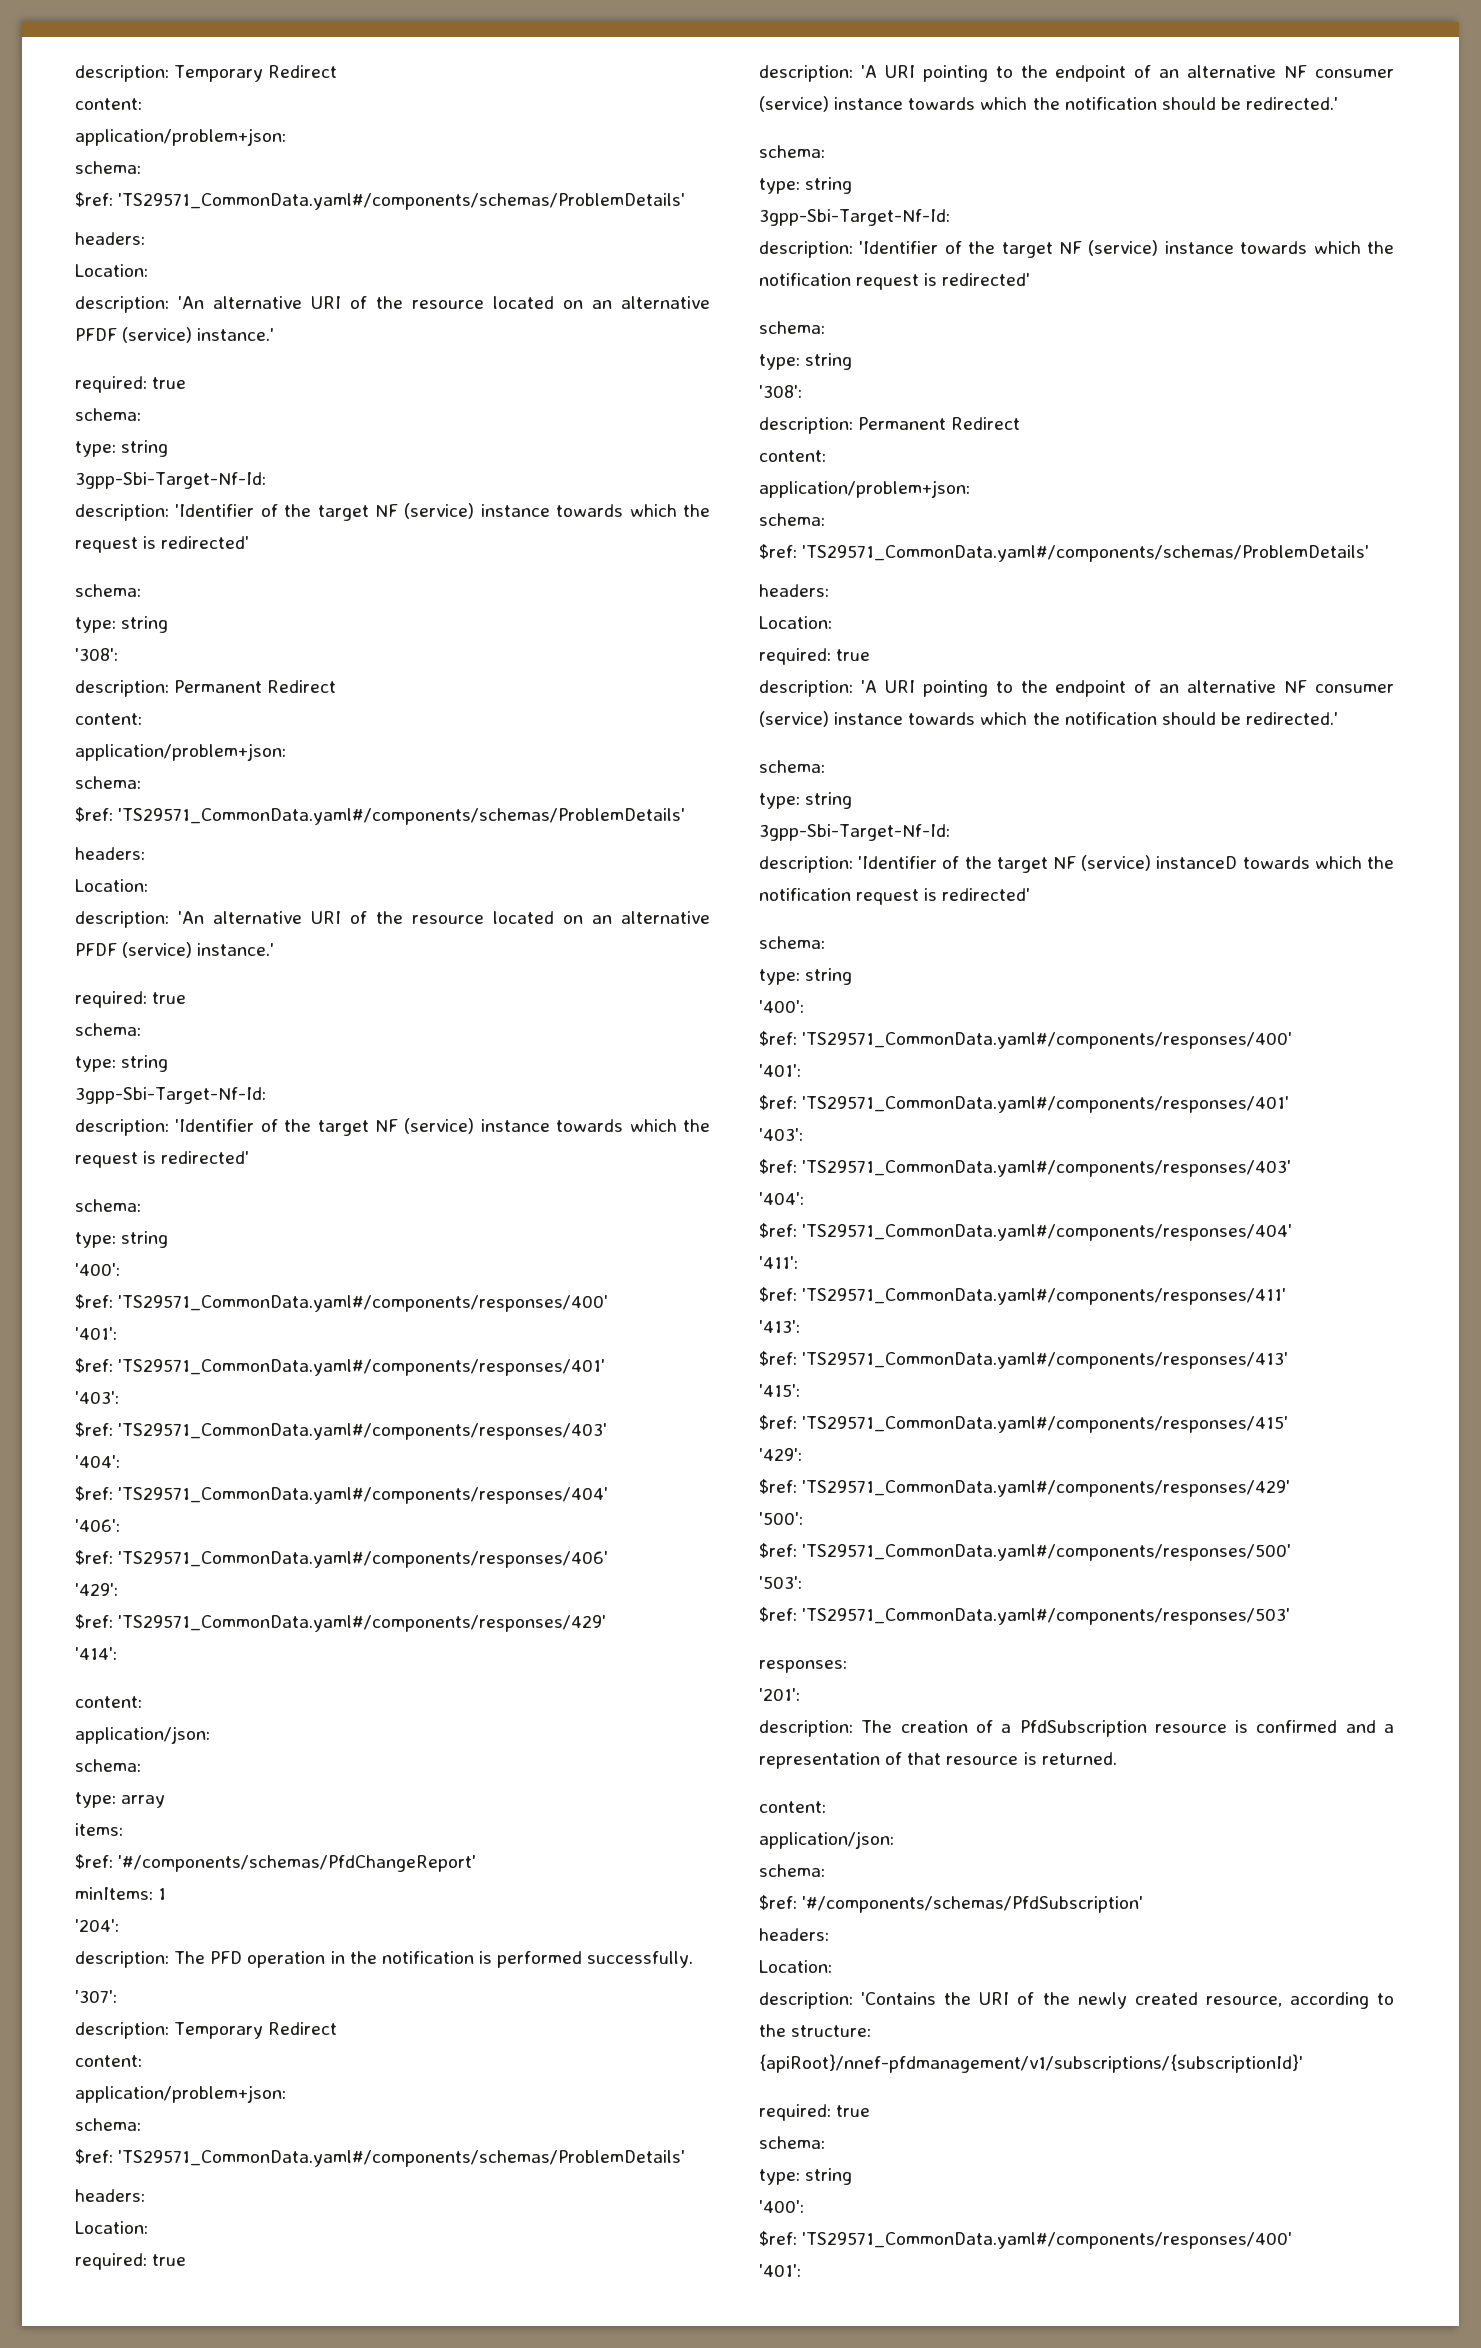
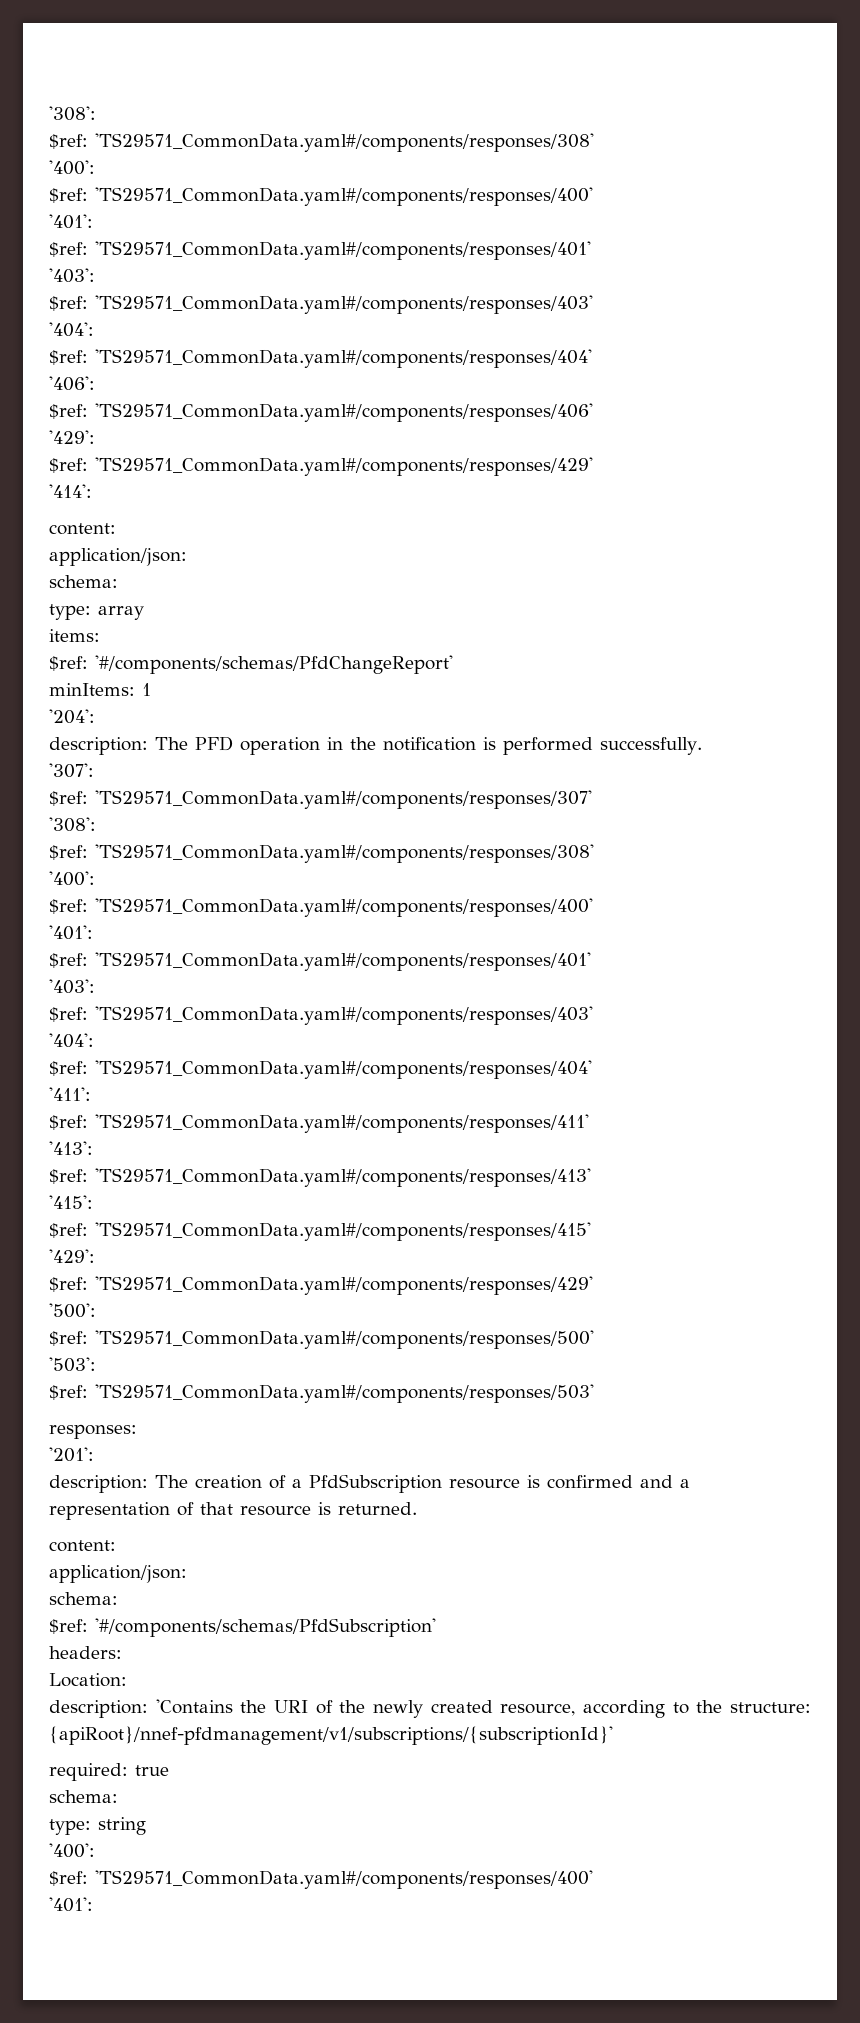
[75,65,338,82] [75,98,142,110] [75,128,286,146] [75,161,141,174] [75,192,686,210] [75,232,145,245] [75,264,148,277] [75,296,710,313] [75,327,275,343] [75,376,187,393] [75,408,141,421] [75,440,169,457] [75,472,266,489] [75,503,710,521] [75,536,250,553] [75,584,141,597] [75,616,169,633] [75,648,118,661] [75,680,337,697] [75,713,142,725] [75,743,286,761] [75,776,141,789] [75,807,686,825] [75,847,145,860] [75,879,148,892] [75,911,710,928] [75,942,275,958] [75,991,187,1008] [75,1023,141,1036] [75,1055,169,1072] [75,1087,266,1104] [75,1118,710,1136] [75,1151,250,1168] [75,1199,141,1212] [75,1231,169,1248] description: Temporary Redirect // content: // application/problem+json: // schema: // $ref: 'TS29571_CommonData.yaml#/components/schemas/ProblemDetails' // headers: // Location: // description: 'An alternative URI of the resource located on an alternative PFDF (service) instance.' // required: true // schema: // type: string // 3gpp-Sbi-Target-Nf-Id: // description: 'Identifier of the target NF (service) instance towards which the request is redirected' // schema: // type: string // '308': // description: Permanent Redirect // content: // application/problem+json: // schema: // $ref: 'TS29571_CommonData.yaml#/components/schemas/ProblemDetails' // headers: // Location: // description: 'An alternative URI of the resource located on an alternative PFDF (service) instance.' // required: true // schema: // type: string // 3gpp-Sbi-Target-Nf-Id: // description: 'Identifier of the target NF (service) instance towards which the request is redirected' // schema: // type: string -> [49,106,96,121] [49,133,594,152] '308': // $ref: 'TS29571_CommonData.yaml#/components/responses/308'
[75,2022,338,2039] [75,2055,142,2067] [75,2085,286,2103] [75,2118,141,2131] [75,2149,686,2167] [75,2189,145,2202] [75,2221,148,2234] [75,2253,187,2270] [759,65,1394,82] [759,96,1339,112] [759,145,825,158] [759,177,853,194] [759,209,950,226] [759,240,1394,258] [759,273,1031,290] [759,321,825,334] [759,353,853,370] [759,385,802,398] [759,417,1021,434] [759,450,826,462] [759,480,970,498] [759,513,825,526] [759,544,1370,562] [759,584,829,597] [759,616,832,629] [759,648,871,665] [759,680,1394,697] [759,711,1339,727] [759,760,825,773] [759,792,853,809] [759,824,950,841] [759,855,1394,873] [759,888,1031,905] [759,936,825,949] [759,968,853,985] description: Temporary Redirect // content: // application/problem+json: // schema: // $ref: 'TS29571_CommonData.yaml#/components/schemas/ProblemDetails' // headers: // Location: // required: true // description: 'A URI pointing to the endpoint of an alternative NF consumer (service) instance towards which the notification should be redirected.' // schema: // type: string // 3gpp-Sbi-Target-Nf-Id: // description: 'Identifier of the target NF (service) instance towards which the notification request is redirected' // schema: // type: string // '308': // description: Permanent Redirect // content: // application/problem+json: // schema: // $ref: 'TS29571_CommonData.yaml#/components/schemas/ProblemDetails' // headers: // Location: // required: true // description: 'A URI pointing to the endpoint of an alternative NF consumer (service) instance towards which the notification should be redirected.' // schema: // type: string // 3gpp-Sbi-Target-Nf-Id: // description: 'Identifier of the target NF (service) instanceD towards which the notification request is redirected' // schema: // type: string -> [49,790,592,809] [49,817,96,832] [49,844,594,863] $ref: 'TS29571_CommonData.yaml#/components/responses/307' // '308': // $ref: 'TS29571_CommonData.yaml#/components/responses/308'

